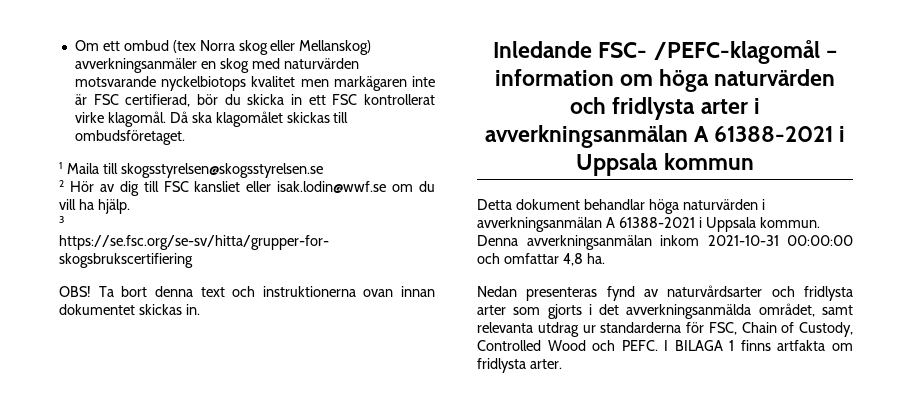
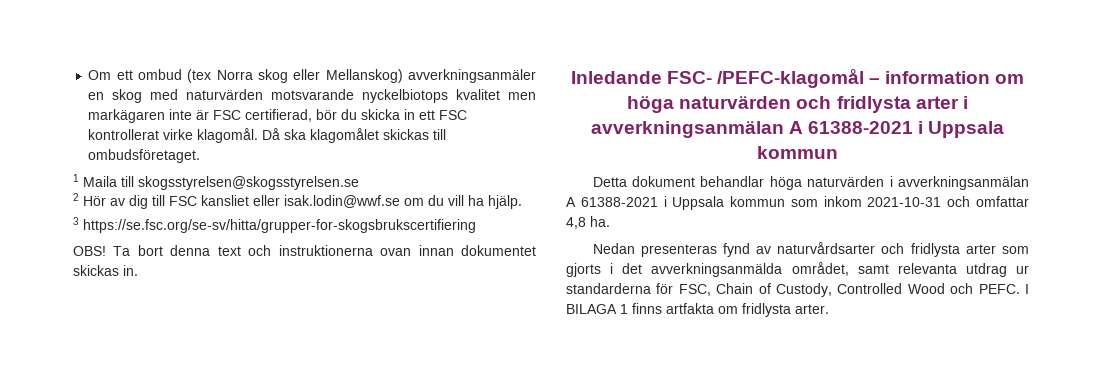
[759,217,820,228] [477,235,652,250] kommun. Denna avverkningsanmälan -> [730,196,818,207] kommun som
[787,235,853,246] 00:00:00 -> (942, 202) none

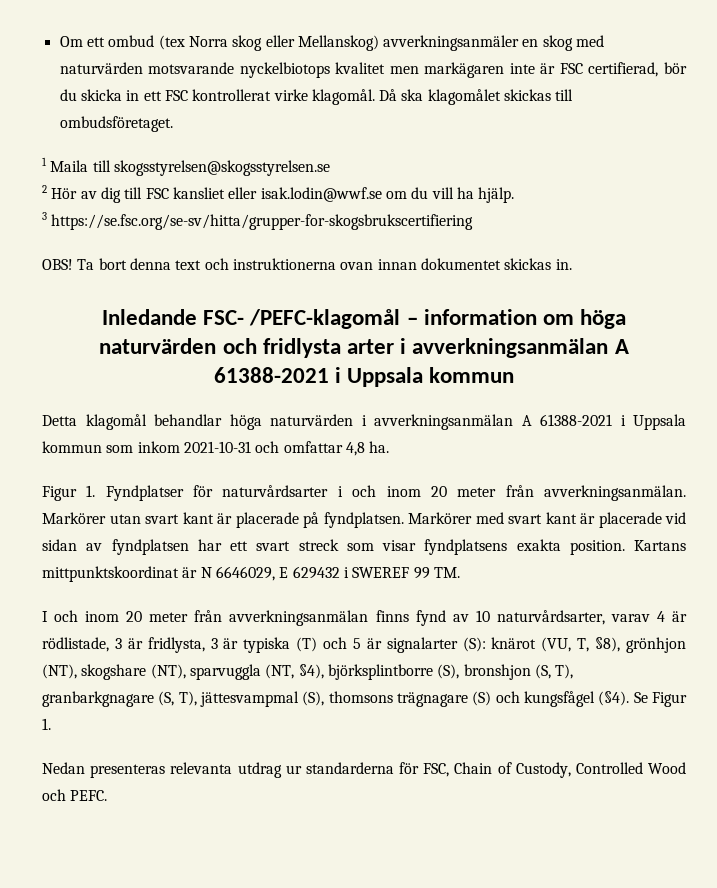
[631,176,695,187] dokument -> [85,414,147,430] klagomål
[592,242,1029,257] [566,262,889,277] Nedan presenteras fynd av naturvårdsarter och fridlysta arter som gjorts i det avverkningsanmälda området, samt -> [42,485,687,501] [42,512,686,528] [42,539,686,555] [42,566,460,582] [42,610,687,626] [42,637,686,653] [42,664,574,680] [42,691,687,707] [42,718,51,730] [42,762,166,778] Figur 1. Fyndplatser för naturvårdsarter i och inom 20 meter från avverkningsanmälan. Markörer utan svart kant är placerade på fyndplatsen. Markörer med svart kant är placerade vid sidan av fyndplatsen har ett svart streck som visar fyndplatsens exakta position. Kartans mittpunktskoordinat är N 6646029, E 629432 i SWEREF 99 TM. // I och inom 20 meter från avverkningsanmälan finns fynd av 10 naturvårdsarter, varav 4 är rödlistade, 3 är fridlysta, 3 är typiska (T) och 5 är signalarter (S): knärot (VU, T, §8), grönhjon (NT), skogshare (NT), sparvuggla (NT, §4), björksplintborre (S), bronshjon (S, T), granbarkgnagare (S, T), jättesvampmal (S), thomsons trägnagare (S) och kungsfågel (§4). Se Figur 1. // Nedan presenteras
[1025,284,1029,294] [566,303,829,317] I BILAGA 1 finns artfakta om fridlysta arter. -> (108, 795) none

